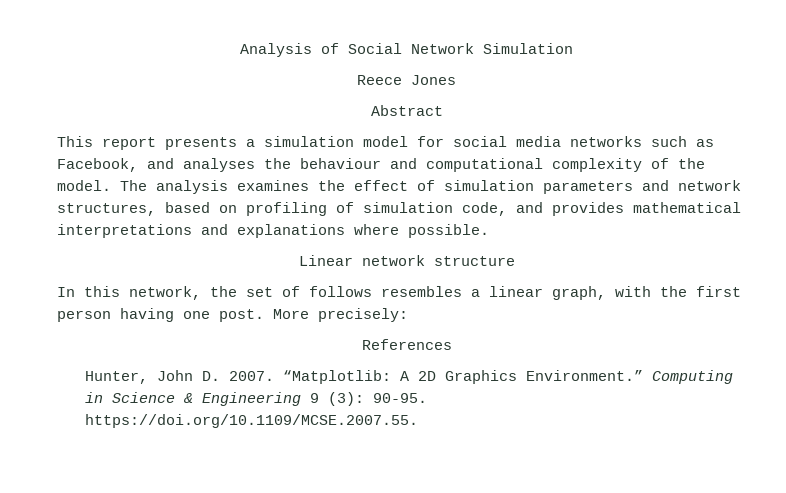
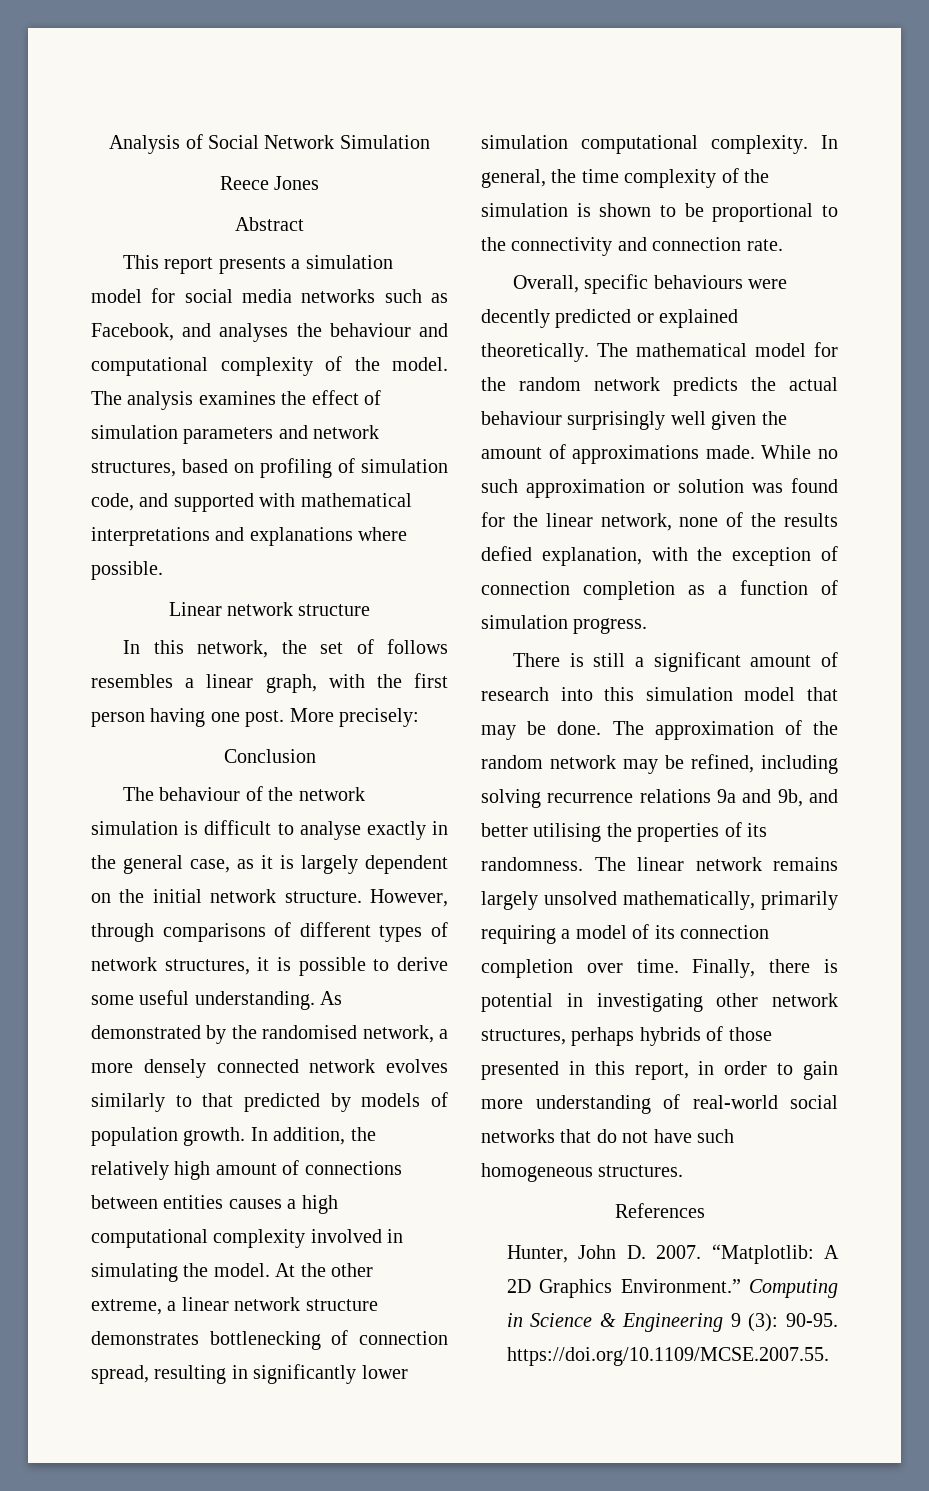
[552,202,624,216] provides -> [173,493,296,512] supported with
(408, 315) none -> [223,749,316,763] [123,786,365,801] [91,820,448,840] [91,855,448,874] [91,889,448,907] [91,922,448,942] [91,957,449,976] [91,990,343,1010] [91,1025,448,1044] [91,1059,448,1078] [91,1092,449,1112] [91,1127,376,1146] [91,1160,402,1180] [91,1195,338,1214] [91,1229,404,1248] [91,1263,373,1282] [91,1297,378,1315] [91,1330,449,1350] [91,1364,408,1384] [481,135,838,154] [481,168,769,188] [481,203,838,222] [481,237,783,256] [513,274,788,294] [481,309,739,328] [481,342,838,362] [481,377,838,396] [481,411,787,430] [481,444,838,464] [481,478,838,498] [481,512,838,531] [481,546,838,566] [481,580,838,600] [481,615,648,634] [513,652,838,672] [481,687,838,701] [481,720,838,740] [481,754,838,774] [481,789,838,808] [481,822,767,842] [481,857,838,871] [481,891,838,910] [481,924,769,944] [481,959,838,978] [481,993,838,1012] [481,1026,772,1046] [481,1061,838,1080] [481,1094,838,1114] [481,1129,734,1143] [481,1163,684,1182] // Conclusion // The behaviour of the network simulation is difficult to analyse exactly in the general case, as it is largely dependent on the initial network structure. However, through comparisons of different types of network structures, it is possible to derive some useful understanding. As demonstrated by the randomised network, a more densely connected network evolves similarly to that predicted by models of population growth. In addition, the relatively high amount of connections between entities causes a high computational complexity involved in simulating the model. At the other extreme, a linear network structure demonstrates bottlenecking of connection spread, resulting in significantly lower simulation computational complexity. In general, the time complexity of the simulation is shown to be proportional to the connectivity and connection rate. // Overall, specific behaviours were decently predicted or explained theoretically. The mathematical model for the random network predicts the actual behaviour surprisingly well given the amount of approximations made. While no such approximation or solution was found for the linear network, none of the results defied explanation, with the exception of connection completion as a function of simulation progress. // There is still a significant amount of research into this simulation model that may be done. The approximation of the random network may be refined, including solving recurrence relations 9a and 9b, and better utilising the properties of its randomness. The linear network remains largely unsolved mathematically, primarily requiring a model of its connection completion over time. Finally, there is potential in investigating other network structures, perhaps hybrids of those presented in this report, in order to gain more understanding of real-world social networks that do not have such homogeneous structures.

